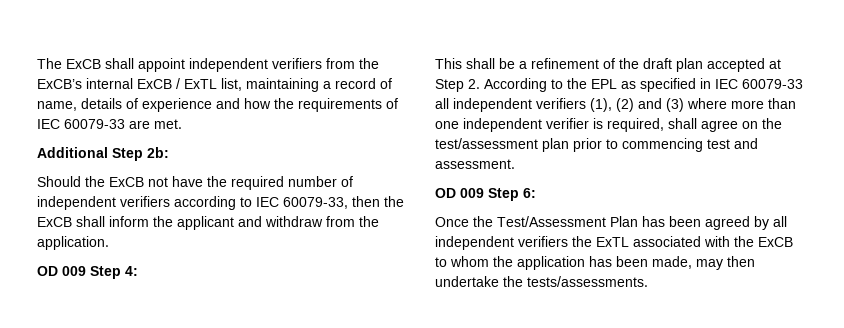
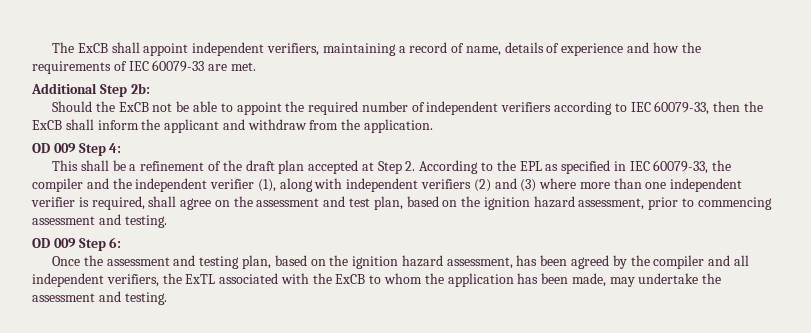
[272,58,379,69] [37,78,242,91] verifiers from the ExCB’s internal ExCB / ExTL list, -> [266,43,319,56] verifiers,
[172,176,203,187] have -> [176,101,282,115] be able to appoint
[742,79,803,89] [435,98,612,112] 60079-33 all independent verifiers (1), -> [653,160,732,174] [32,178,472,192] 60079-33, the compiler and the independent verifier (1), along with independent verifiers
[435,138,758,152] [435,159,515,169] test/assessment plan prior to commencing test and assessment. -> [256,196,772,210] [32,214,167,228] assessment and test plan, based on the ignition hazard assessment, prior to commencing assessment and testing.
[497,216,638,227] Test/Assessment Plan -> [106,255,513,269] assessment and testing plan, based on the ignition hazard assessment,
[773,216,787,227] [435,236,568,250] all independent verifiers -> [630,255,749,269] [32,273,159,287] the compiler and all independent verifiers,
[727,256,755,267] then -> (635, 282) none
[527,276,648,287] tests/assessments. -> [32,291,167,305] assessment and testing.

